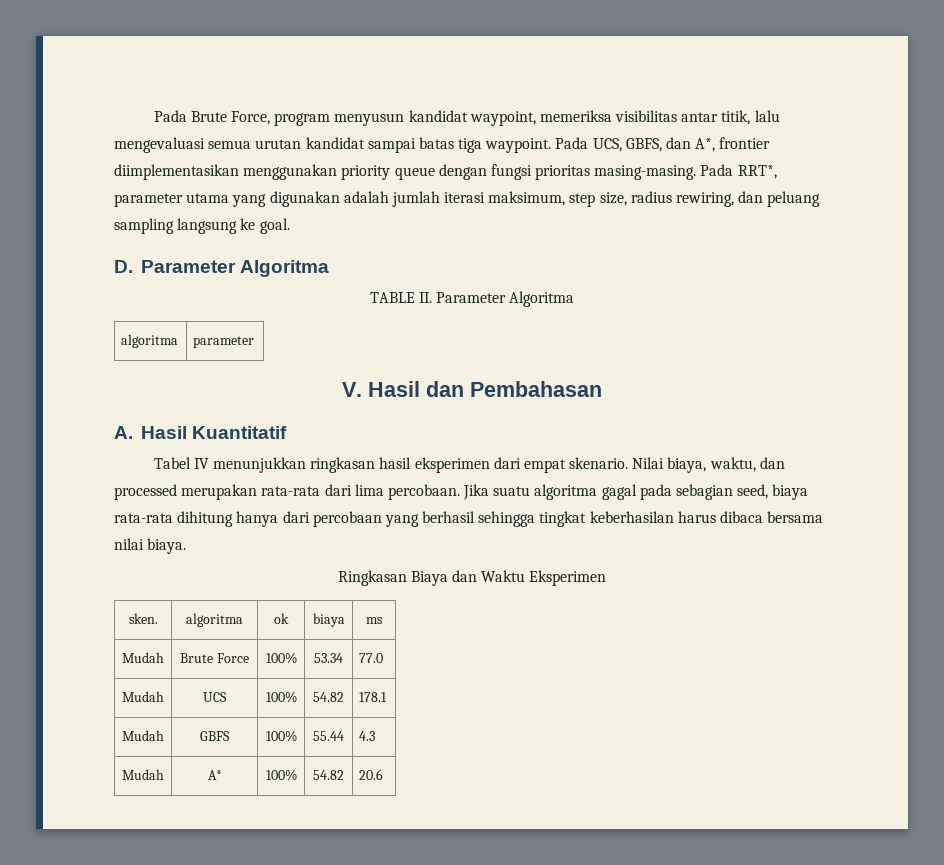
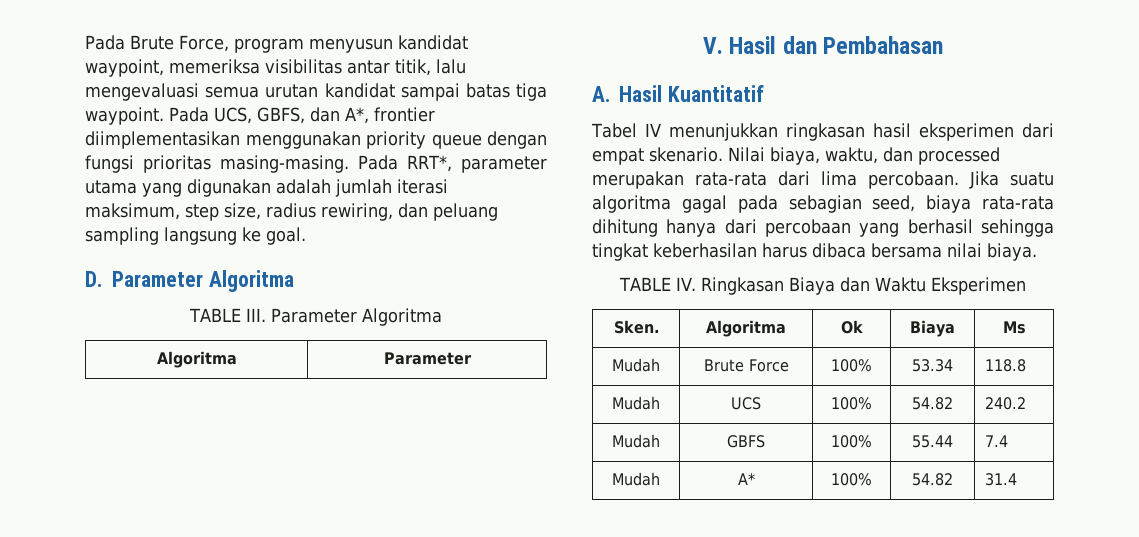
[418,291,575,307] [121,334,179,348] [193,336,255,348] II. Parameter Algoritma // algoritma | parameter -> [246,308,442,326] [156,351,237,368] [383,352,472,365] III. Parameter Algoritma // Algoritma | Parameter
(187, 546) none -> [618,277,697,291] TABLE IV.
[128,613,158,624] [186,613,243,627] [274,613,289,624] [312,613,345,627] [366,617,383,624] sken. | algoritma | ok | biaya | ms -> [613,320,659,334] [706,320,786,337] [840,320,863,334] [910,320,955,337] [1002,321,1026,334] Sken. | Algoritma | Ok | Biaya | Ms
[359,653,384,663] 77.0 -> [985,359,1027,372] 118.8
[359,692,388,702] 178.1 -> [985,397,1027,410] 240.2
[359,731,376,741] 4.3 -> [985,435,1009,447] 7.4
[359,769,384,780] 20.6 -> [985,473,1018,486] 31.4

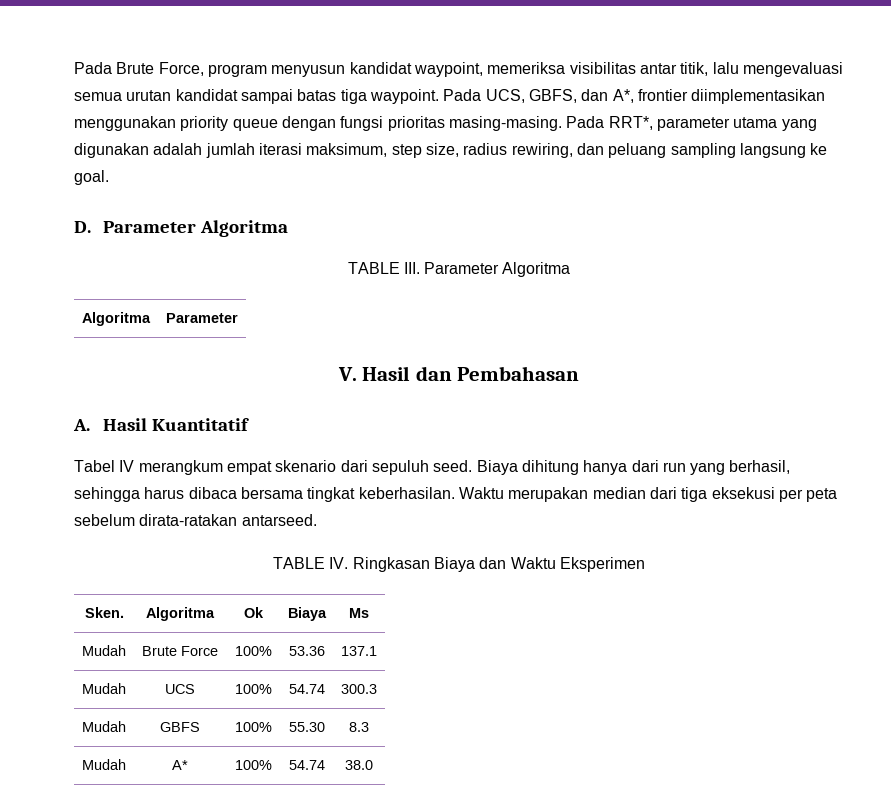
[668,123,1054,141] [592,147,1000,165] [592,171,1054,189] [592,195,1054,213] [592,219,1054,237] [592,243,1037,261] menunjukkan ringkasan hasil eksperimen dari empat skenario. Nilai biaya, waktu, dan processed merupakan rata-rata dari lima percobaan. Jika suatu algoritma gagal pada sebagian seed, biaya rata-rata dihitung hanya dari percobaan yang berhasil sehingga tingkat keberhasilan harus dibaca bersama nilai biaya. -> [138,460,791,475] [74,487,838,502] [74,514,317,526] merangkum empat skenario dari sepuluh seed. Biaya dihitung hanya dari run yang berhasil, sehingga harus dibaca bersama tingkat keberhasilan. Waktu merupakan median dari tiga eksekusi per peta sebelum dirata-ratakan antarseed.
[912,359,953,372] [985,359,1027,372] 53.34 | 118.8 -> [288,646,325,656] [341,646,377,656] 53.36 | 137.1
[912,397,953,410] [985,397,1027,410] 54.82 | 240.2 -> [288,684,325,694] [341,684,377,694] 54.74 | 300.3
[912,435,953,448] [985,435,1009,447] 55.44 | 7.4 -> [288,722,325,732] [349,722,369,732] 55.30 | 8.3
[912,473,953,486] [985,473,1018,486] 54.82 | 31.4 -> [288,760,325,770] [345,760,373,770] 54.74 | 38.0

